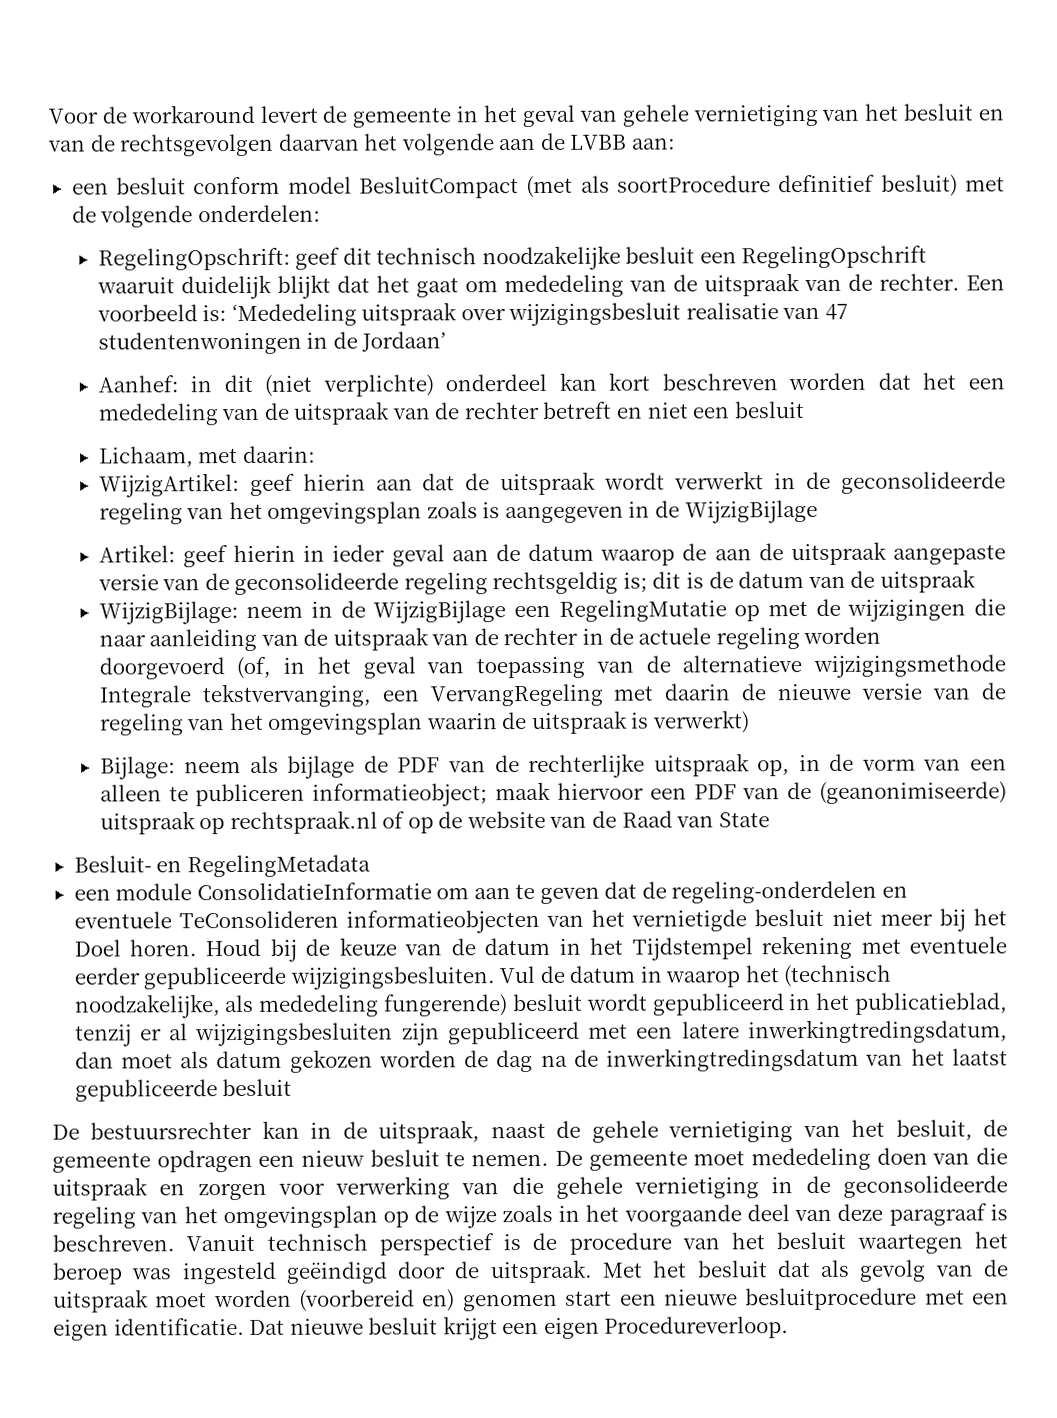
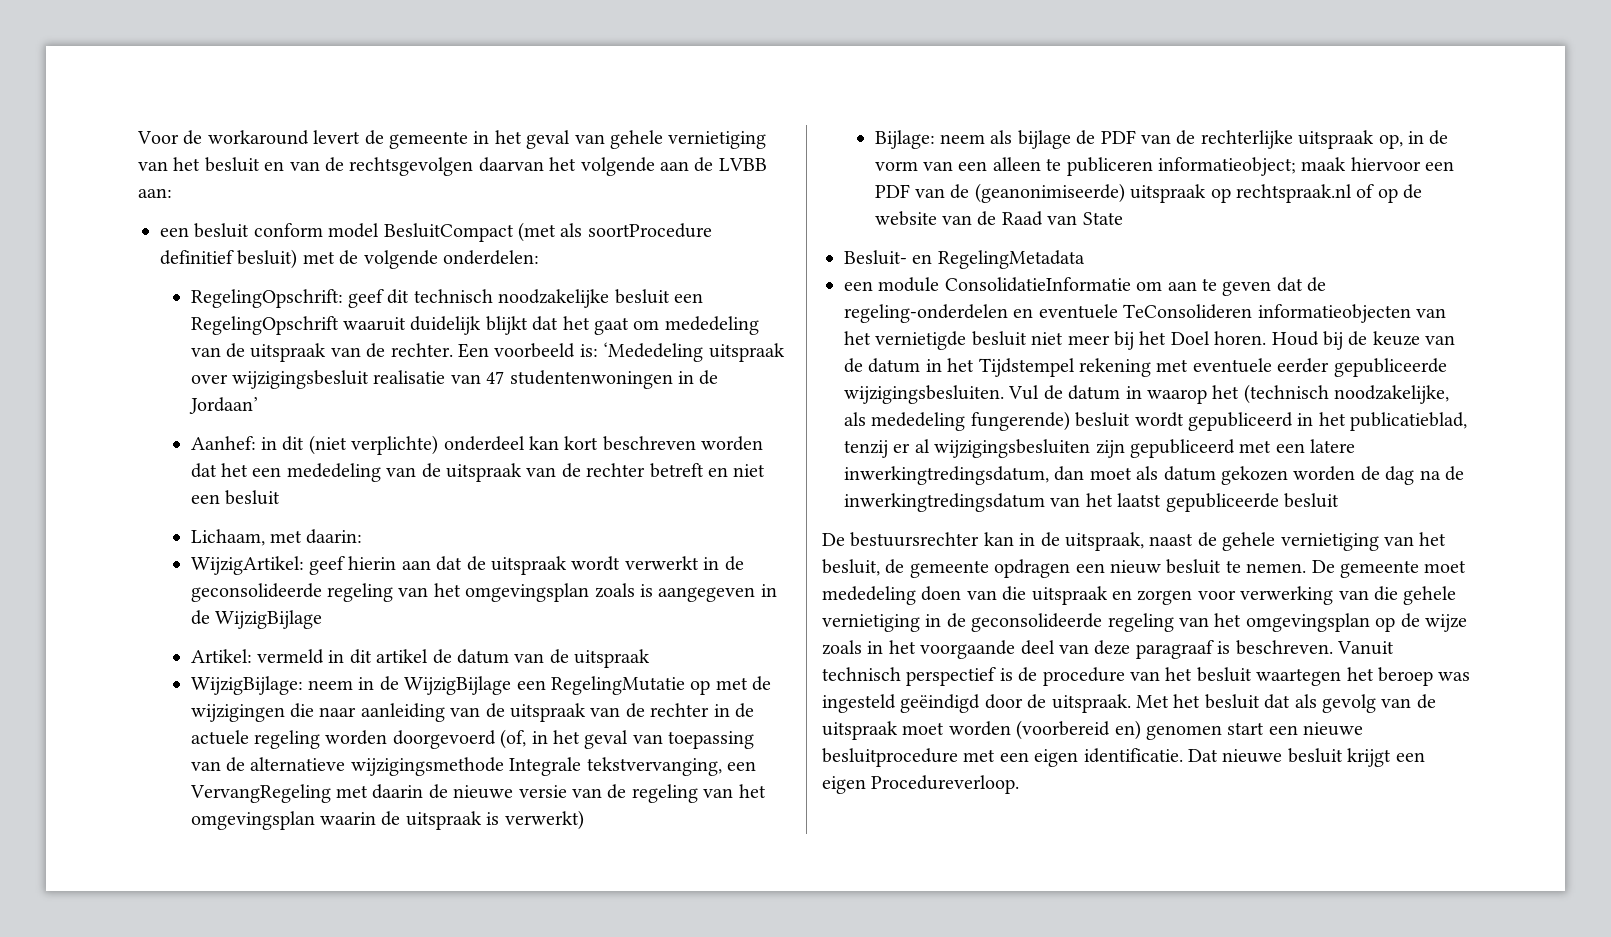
[182,541,1006,568] [97,571,704,596] geef hierin in ieder geval aan de datum waarop de aan de uitspraak aangepaste versie van de geconsolideerde regeling rechtsgeldig is; dit is -> [257,649,429,664] vermeld in dit artikel

